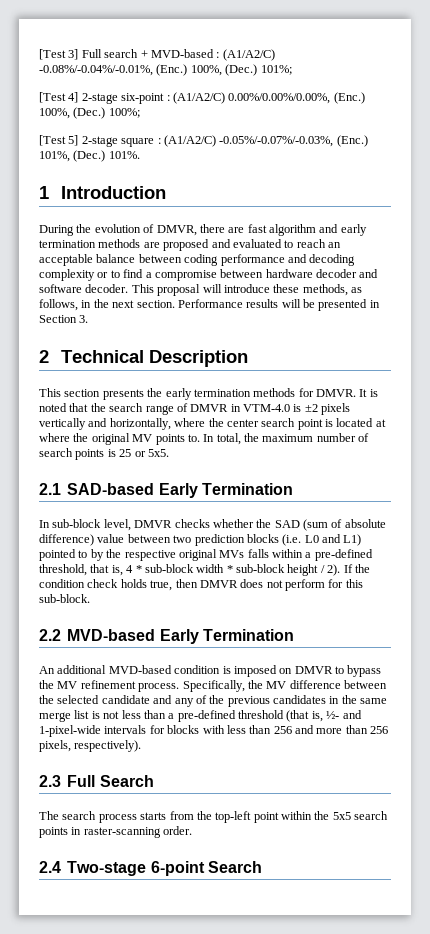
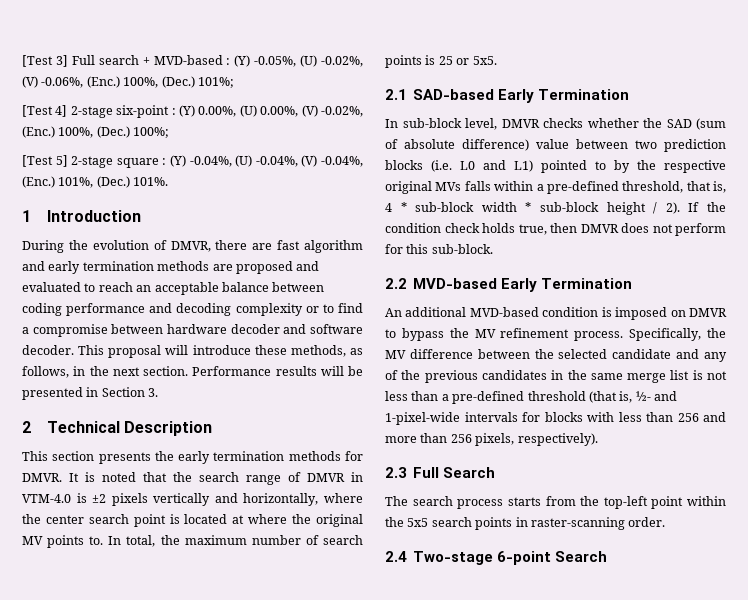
[222,49,275,61] [39,65,153,76] (A1/A2/C) -0.08%/-0.04%/-0.01%, -> [234,55,363,67] [22,76,84,88] (Y) -0.05%, (U) -0.02%, (V) -0.06%,
[172,92,331,104] (A1/A2/C) 0.00%/0.00%/0.00%, -> [179,105,363,117] (Y) 0.00%, (U) 0.00%, (V) -0.02%,
[163,135,334,147] (A1/A2/C) -0.05%/-0.07%/-0.03%, -> [170,155,363,167] (Y) -0.04%, (U) -0.04%, (V) -0.04%,

